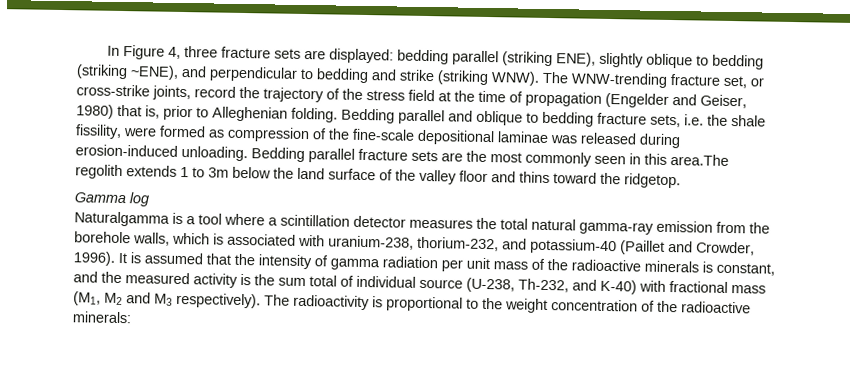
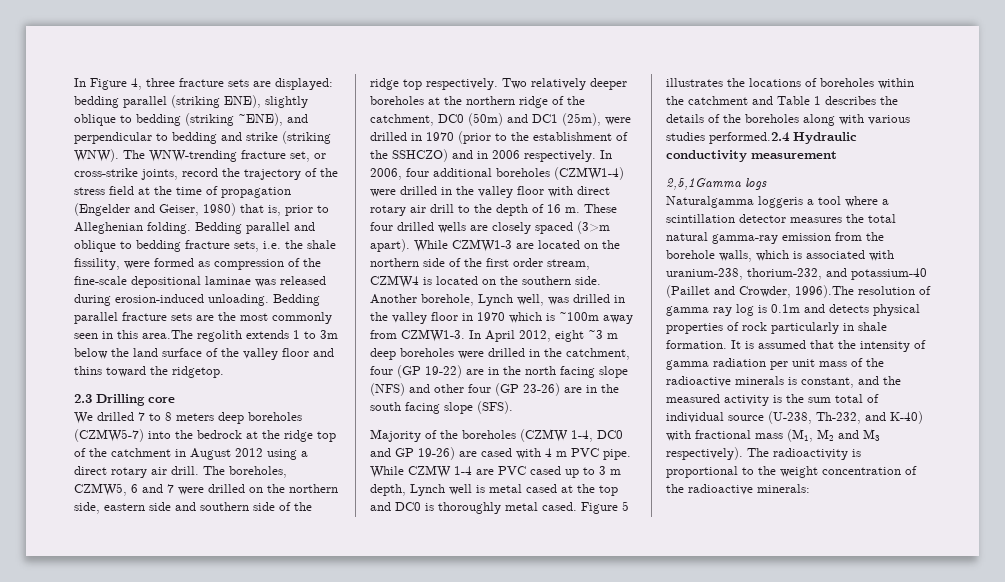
[74,192,149,207] Gamma log -> [74,394,175,406] [74,412,302,424] [74,429,336,442] [74,448,308,460] [74,466,287,478] [74,483,338,496] [74,502,312,514] [370,78,627,90] [370,96,585,108] [370,113,631,126] [370,131,628,144] [370,149,612,162] [370,167,624,180] [370,186,610,198] [370,204,617,216] [370,221,610,234] [370,239,620,252] [370,258,590,270] [370,275,601,288] [370,294,625,306] [370,312,633,324] [370,329,618,342] [370,348,630,360] [370,365,628,378] [370,383,619,396] [370,401,513,414] [370,429,623,442] [370,447,631,460] [370,465,621,478] [370,484,618,496] [370,501,629,514] [666,78,914,89] [666,96,898,105] [666,114,910,126] [666,132,857,144] [666,150,837,162] [666,178,767,190] 2.3 Drilling core // We drilled 7 to 8 meters deep boreholes (CZMW5-7) into the bedrock at the ridge top of the catchment in August 2012 using a direct rotary air drill. The boreholes, CZMW5, 6 and 7 were drilled on the northern side, eastern side and southern side of the ridge top respectively. Two relatively deeper boreholes at the northern ridge of the catchment, DC0 (50m) and DC1 (25m), were drilled in 1970 (prior to the establishment of the SSHCZO) and in 2006 respectively. In 2006, four additional boreholes (CZMW1-4) were drilled in the valley floor with direct rotary air drill to the depth of 16 m. These four drilled wells are closely spaced (3>m apart). While CZMW1-3 are located on the northern side of the first order stream, CZMW4 is located on the southern side. Another borehole, Lynch well, was drilled in the valley floor in 1970 which is ~100m away from CZMW1-3. In April 2012, eight ~3 m deep boreholes were drilled in the catchment, four (GP 19-22) are in the north facing slope (NFS) and other four (GP 23-26) are in the south facing slope (SFS). // Majority of the boreholes (CZMW 1-4, DC0 and GP 19-26) are cased with 4 m PVC pipe. While CZMW 1-4 are PVC cased up to 3 m depth, Lynch well is metal cased at the top and DC0 is thoroughly metal cased. Figure 5 illustrates the locations of boreholes within the catchment and Table 1 describes the details of the boreholes along with various studies performed.2.4 Hydraulic conductivity measurement // 2,5,1Gamma logs
[172,212,183,225] is -> [758,196,803,208] loggeris
[73,251,116,266] 1996). -> [795,285,931,298] [666,304,920,316] [666,322,887,334] [666,340,727,349] 1996).The resolution of gamma ray log is 0.1m and detects physical properties of rock particularly in shale formation.

